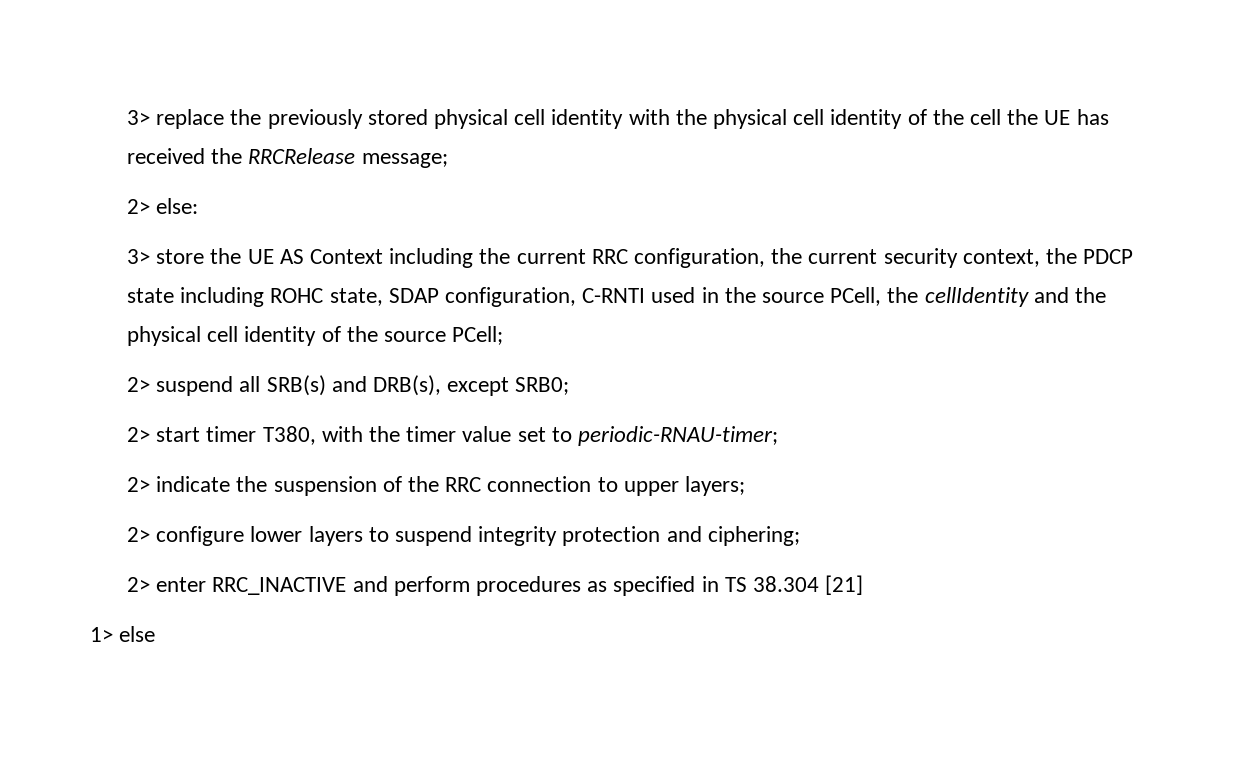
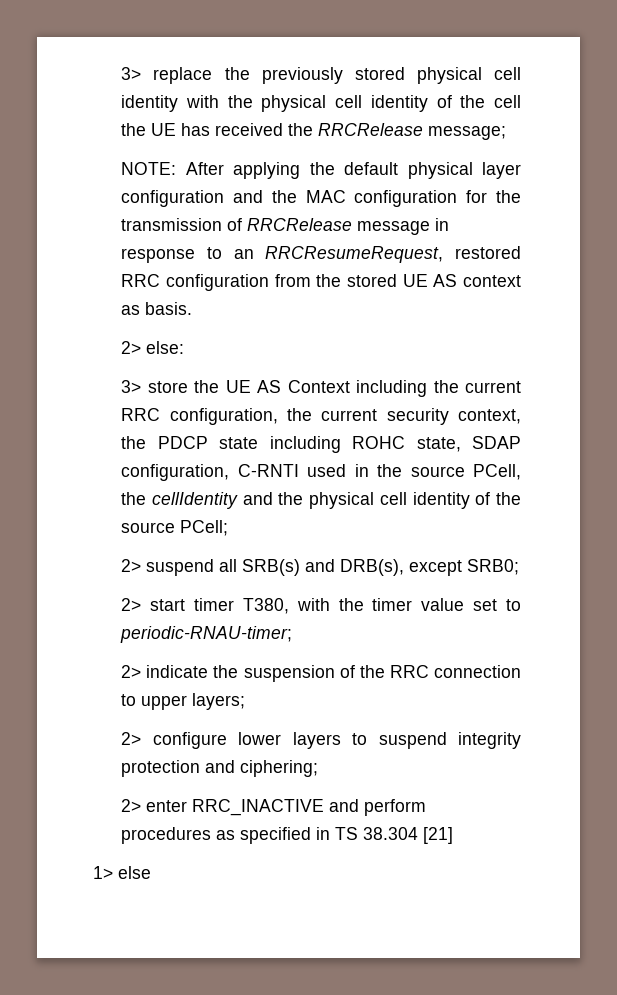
(448, 160) none -> [121,162,521,179] [121,190,521,207] [121,218,450,235] [121,246,521,263] [121,274,521,291] [121,302,193,315] // NOTE: After applying the default physical layer configuration and the MAC configuration for the transmission of RRCRelease message in response to an RRCResumeRequest, restored RRC configuration from the stored UE AS context as basis.

